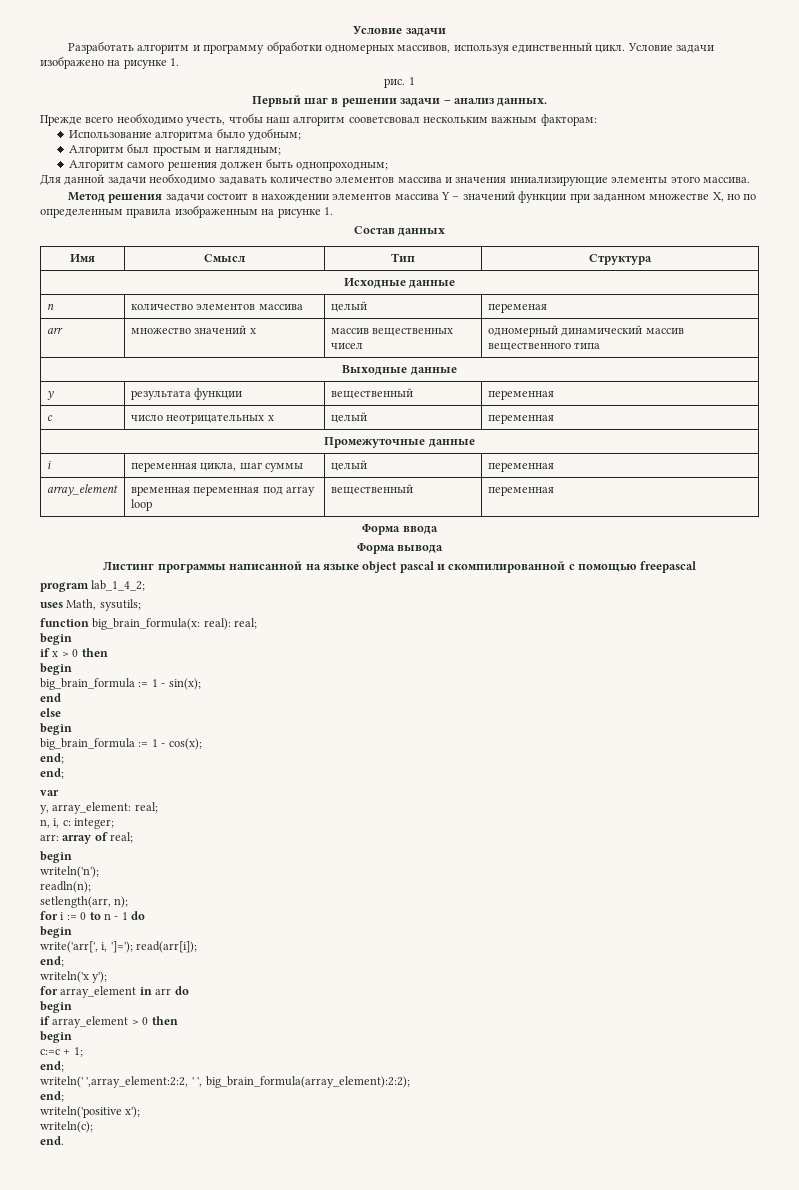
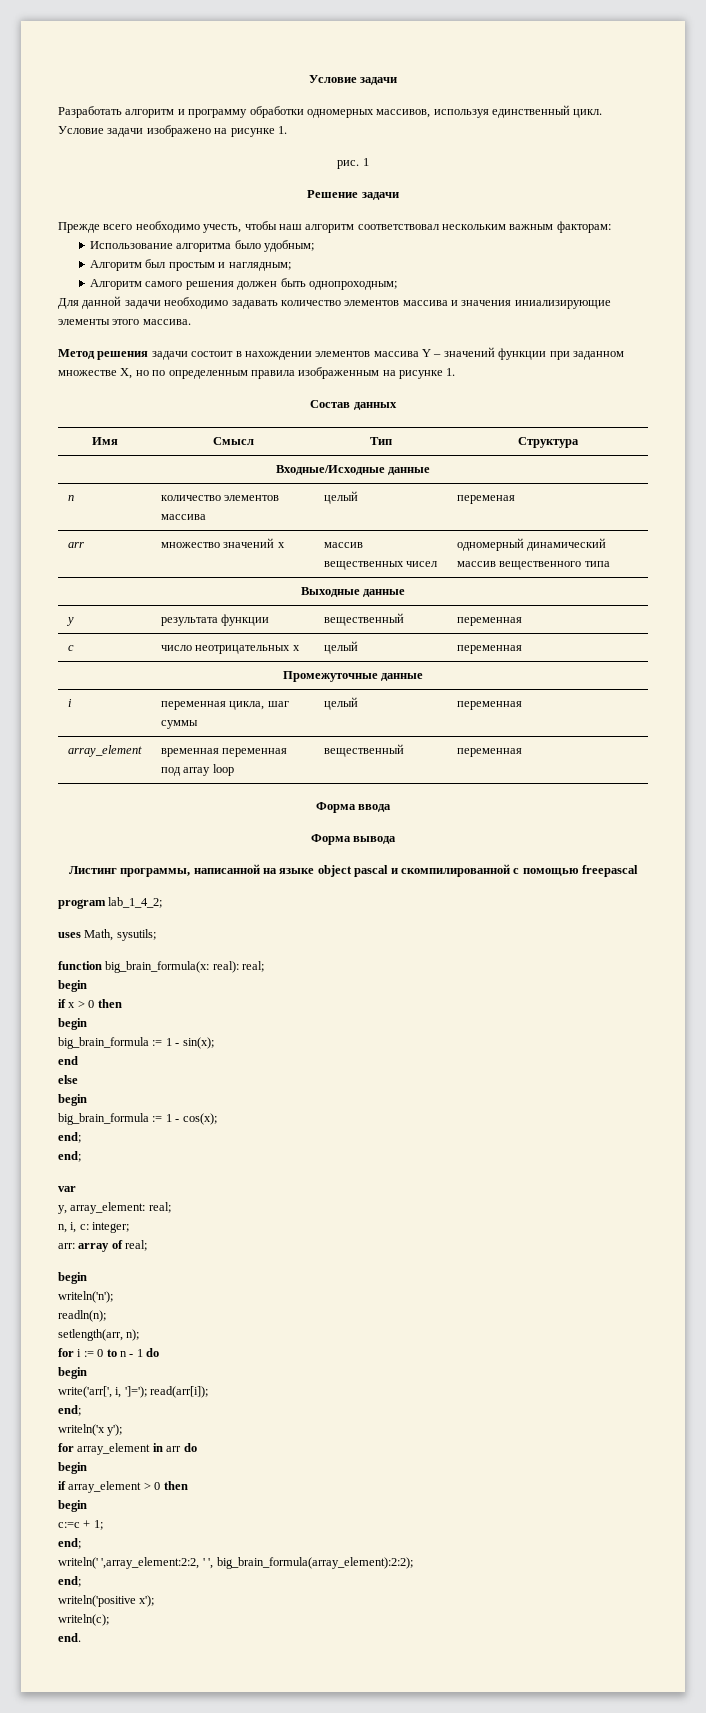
[251,95,548,107] Первый шаг в решении задачи – анализ данных. -> [307,190,399,200] Решение задачи
[348,116,420,123] сооветсвовал -> [357,224,439,230] соответствовал
[343,278,406,289] Исходные -> [275,465,385,475] Входные/Исходные
[157,563,226,573] программы -> [120,868,191,877] программы,

